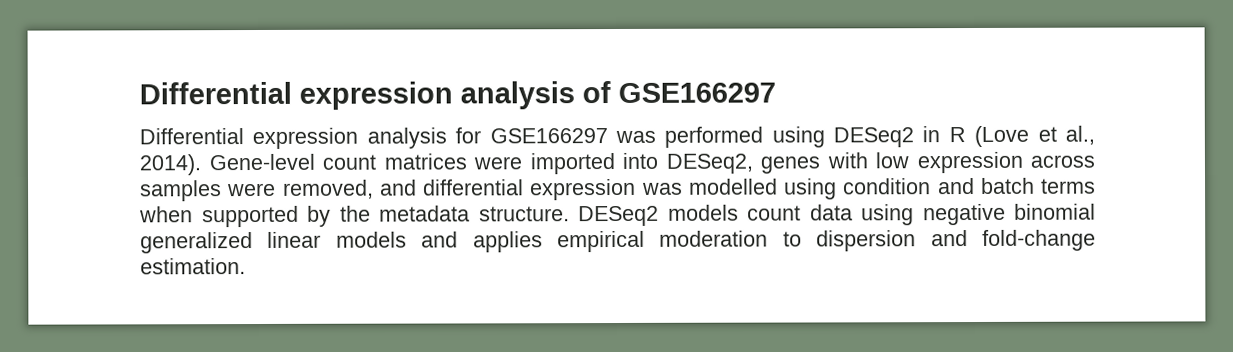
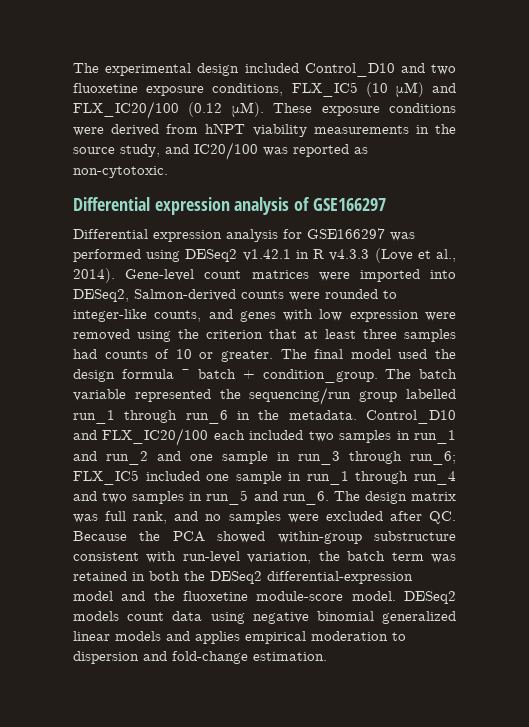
(139, 93) none -> [73,63,456,77] [73,82,457,97] [73,101,456,119] [73,123,456,137] [73,142,368,160] [73,166,168,178] The experimental design included Control_D10 and two fluoxetine exposure conditions, FLX_IC5 (10 μM) and FLX_IC20/100 (0.12 μM). These exposure conditions were derived from hNPT viability measurements in the source study, and IC20/100 was reported as non-cytotoxic. //
(915, 137) none -> [242,249,291,261] v1.42.1
(966, 135) none -> [329,249,370,261] v4.3.3
[760,151,1095,174] [140,177,1096,202] [139,205,570,228] genes with low expression across samples were removed, and differential expression was modelled using condition and batch terms when supported by the metadata structure. -> [134,289,397,301] [73,309,456,322] [73,329,456,342] [73,349,456,362] [73,369,457,383] [73,387,457,405] [73,410,456,424] [73,428,456,446] [73,451,456,465] [73,470,456,485] [73,490,456,505] [73,511,456,524] [73,531,456,544] [73,551,456,564] [73,571,413,584] [73,591,396,601] Salmon-derived counts were rounded to integer-like counts, and genes with low expression were removed using the criterion that at least three samples had counts of 10 or greater. The final model used the design formula ~ batch + condition_group. The batch variable represented the sequencing/run group labelled run_1 through run_6 in the metadata. Control_D10 and FLX_IC20/100 each included two samples in run_1 and run_2 and one sample in run_3 through run_6; FLX_IC5 included one sample in run_1 through run_4 and two samples in run_5 and run_6. The design matrix was full rank, and no samples were excluded after QC. Because the PCA showed within-group substructure consistent with run-level variation, the batch term was retained in both the DESeq2 differential-expression model and the fluoxetine module-score model.

